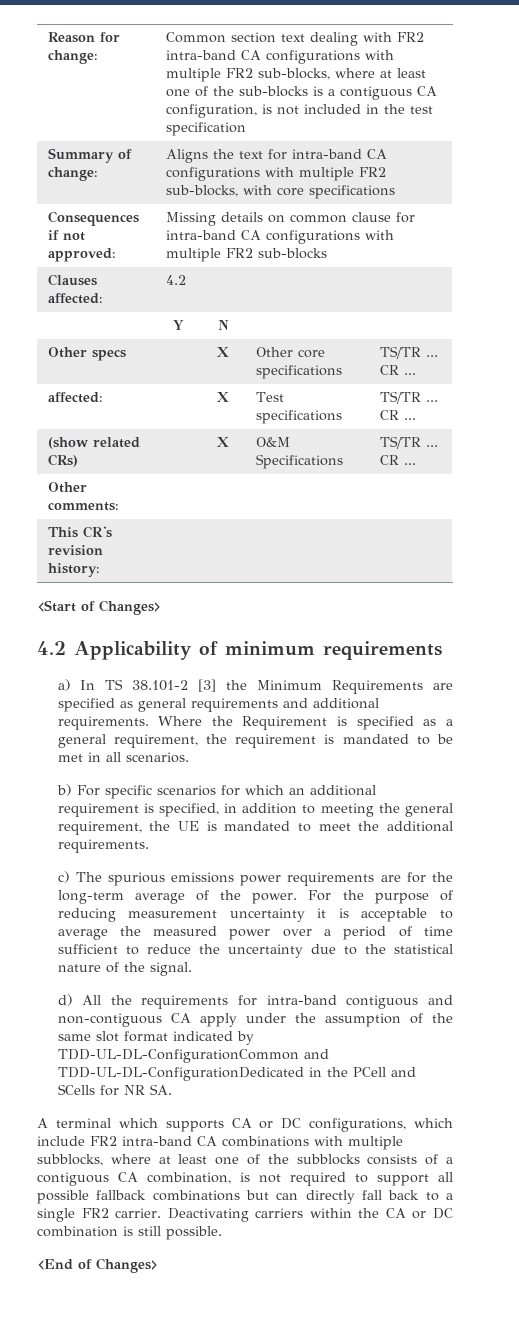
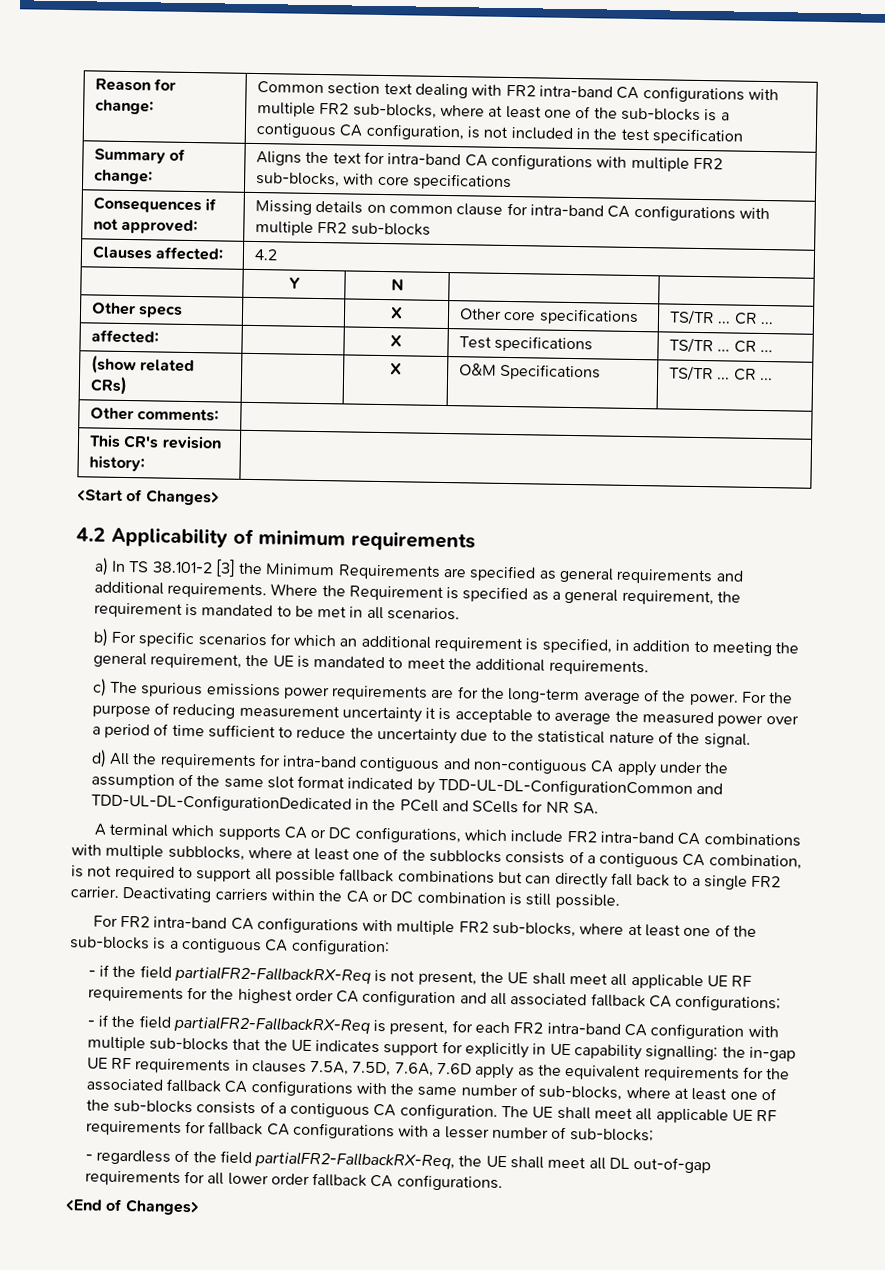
(222, 1233) none -> [92,915,758,938] [70,936,390,956] [87,964,753,990] [87,986,782,1012] [86,1014,779,1040] [86,1036,797,1062] [86,1057,791,1082] [85,1078,778,1101] [85,1099,778,1124] [85,1120,654,1142] [84,1149,712,1174] [84,1170,503,1192] // For FR2 intra-band CA configurations with multiple FR2 sub-blocks, where at least one of the sub-blocks is a contiguous CA configuration: // - if the field partialFR2-FallbackRX-Req is not present, the UE shall meet all applicable UE RF requirements for the highest order CA configuration and all associated fallback CA configurations; // - if the field partialFR2-FallbackRX-Req is present, for each FR2 intra-band CA configuration with multiple sub-blocks that the UE indicates support for explicitly in UE capability signalling: the in-gap UE RF requirements in clauses 7.5A, 7.5D, 7.6A, 7.6D apply as the equivalent requirements for the associated fallback CA configurations with the same number of sub-blocks, where at least one of the sub-blocks consists of a contiguous CA configuration. The UE shall meet all applicable UE RF requirements for fallback CA configurations with a lesser number of sub-blocks; // - regardless of the field partialFR2-FallbackRX-Req, the UE shall meet all DL out-of-gap requirements for all lower order fallback CA configurations.

